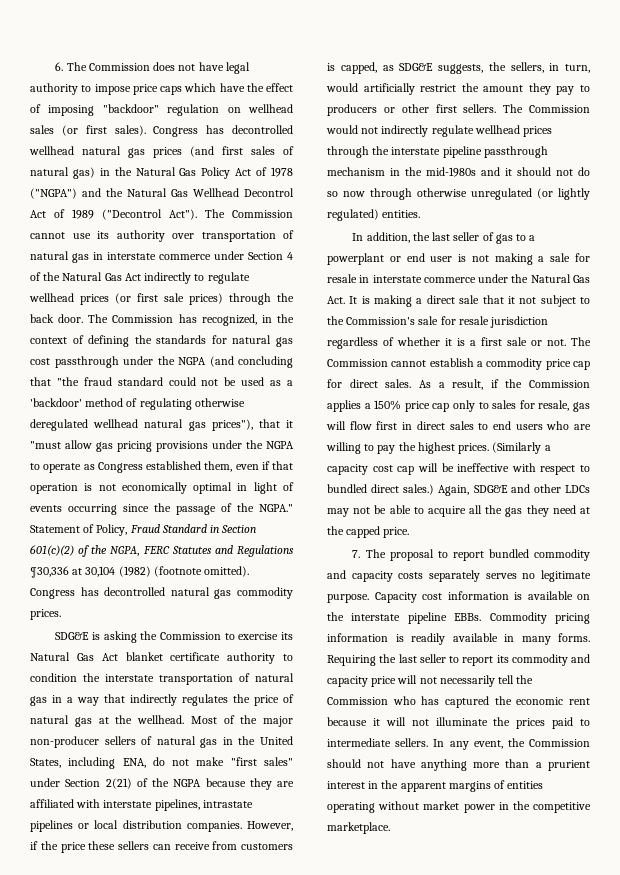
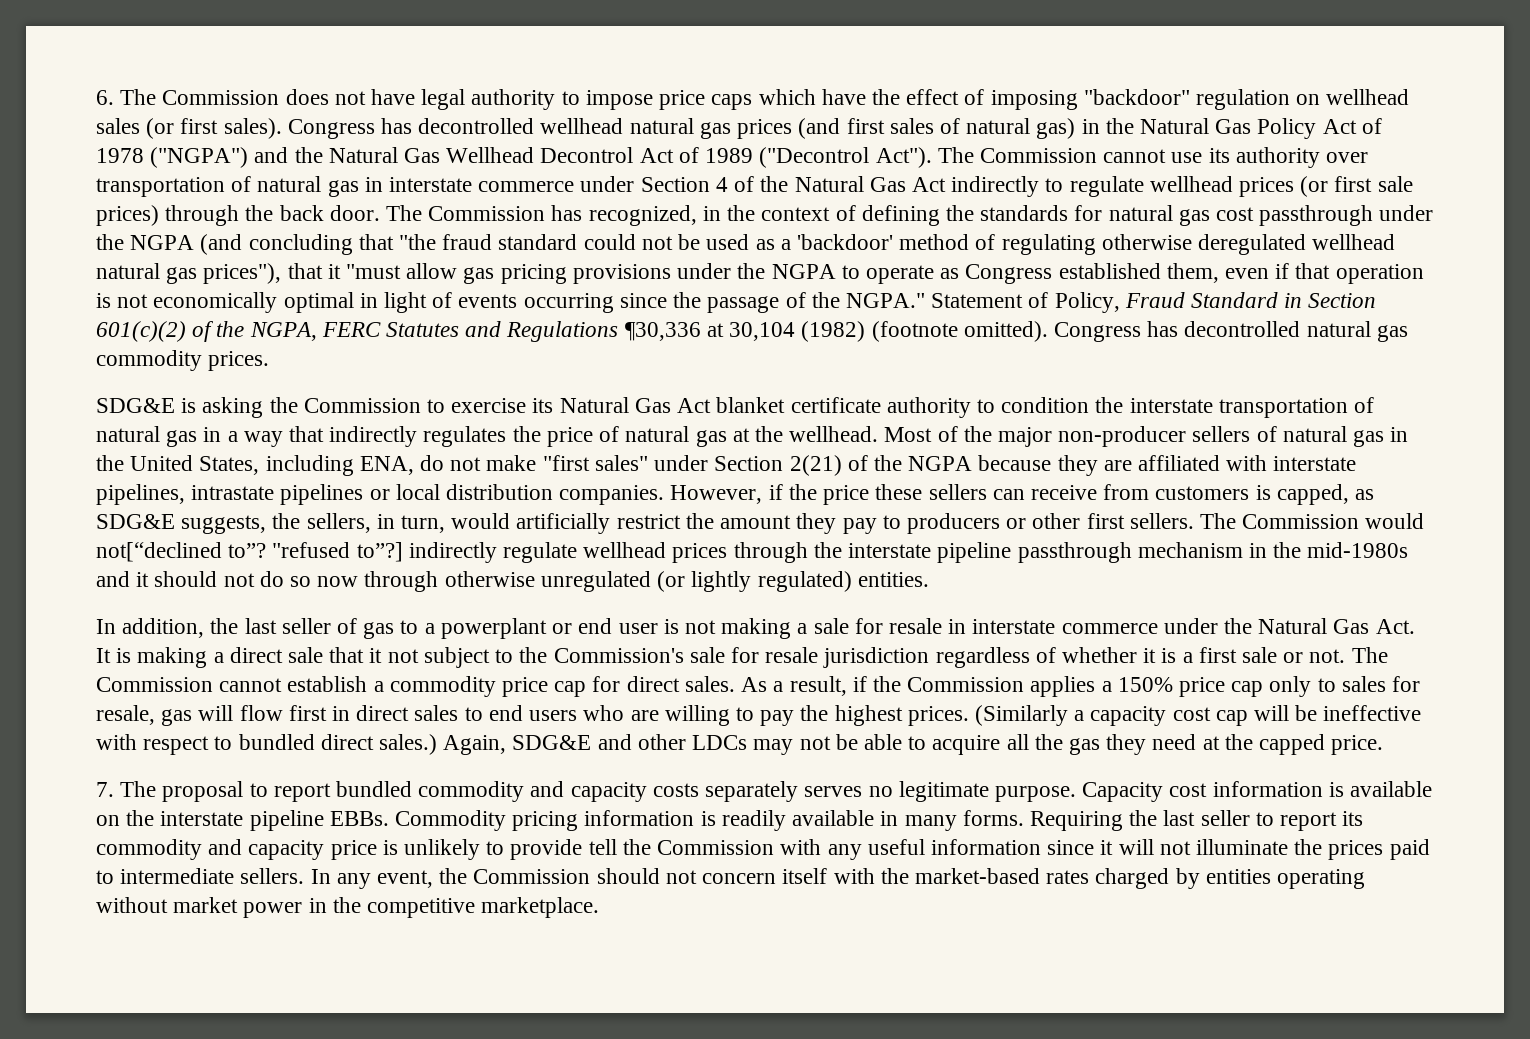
[361,127,379,134] not -> [96,542,403,562] not[“declined to”? "refused to”?]
[397,675,534,687] [327,696,590,708] [327,717,367,726] will not necessarily tell the Commission who has captured the economic rent because -> [382,839,1095,860] is unlikely to provide tell the Commission with any useful information since
[390,759,590,771] [327,780,506,792] have anything more than a prurient interest in the apparent margins of -> [702,868,1200,889] concern itself with the market-based rates charged by

